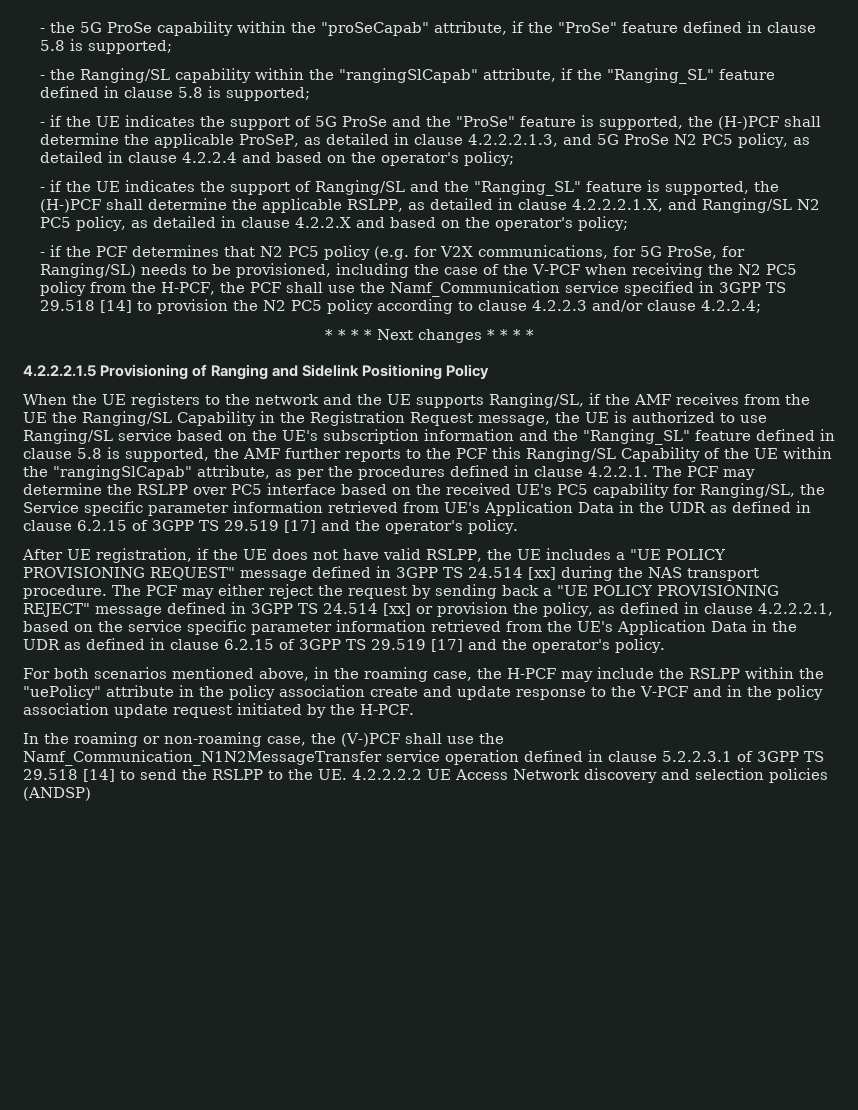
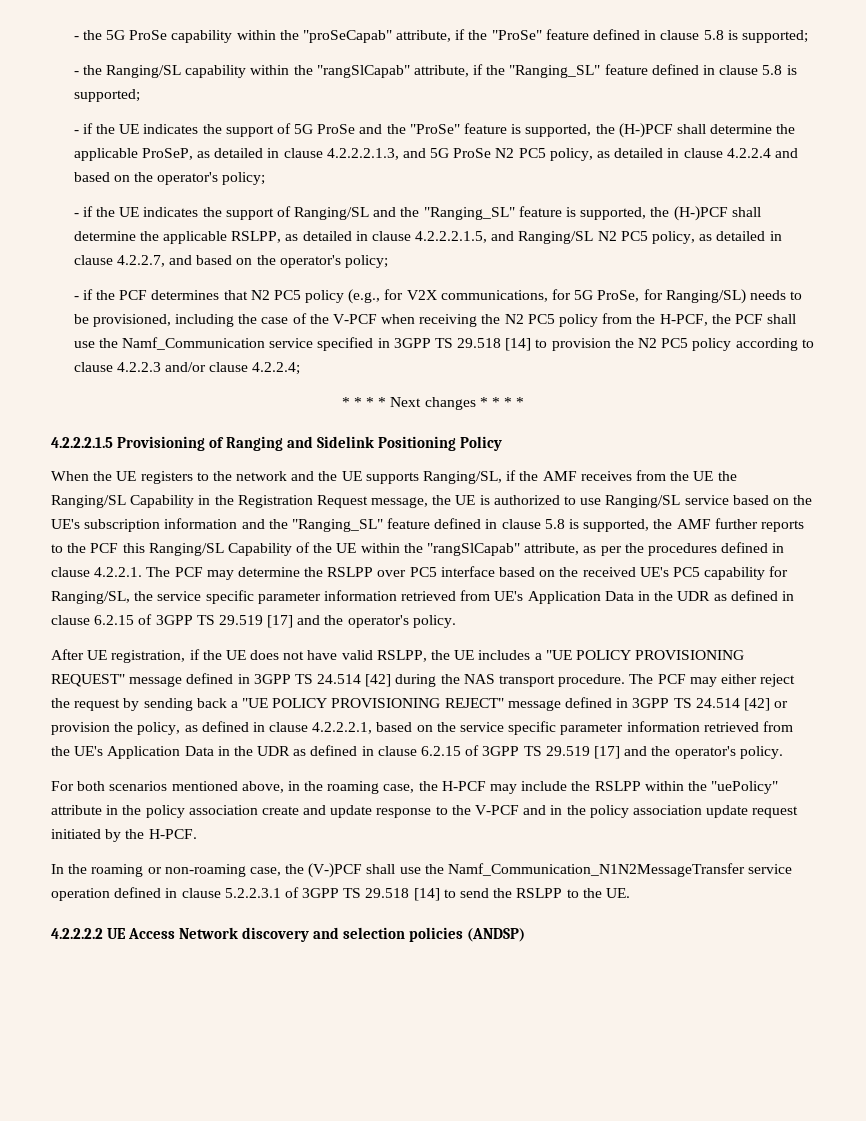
[339,68,479,83] "rangingSlCapab" -> [316,65,410,78] "rangSlCapab"
[572,199,664,212] 4.2.2.2.1.X, -> [415,231,488,243] 4.2.2.2.1.5,
[295,217,352,228] 4.2.2.X -> [116,255,165,267] 4.2.2.7,
[374,246,410,260] (e.g. -> [348,289,381,304] (e.g.,
[53,465,192,480] "rangingSlCapab" -> [427,543,521,556] "rangSlCapab"
[23,501,79,513] Service -> [157,591,202,601] service
[528,567,556,580] [xx] -> [365,674,392,687] [42]
[383,603,411,616] [xx] -> [743,698,770,711] [42]
(347, 774) none -> (630, 893) //

